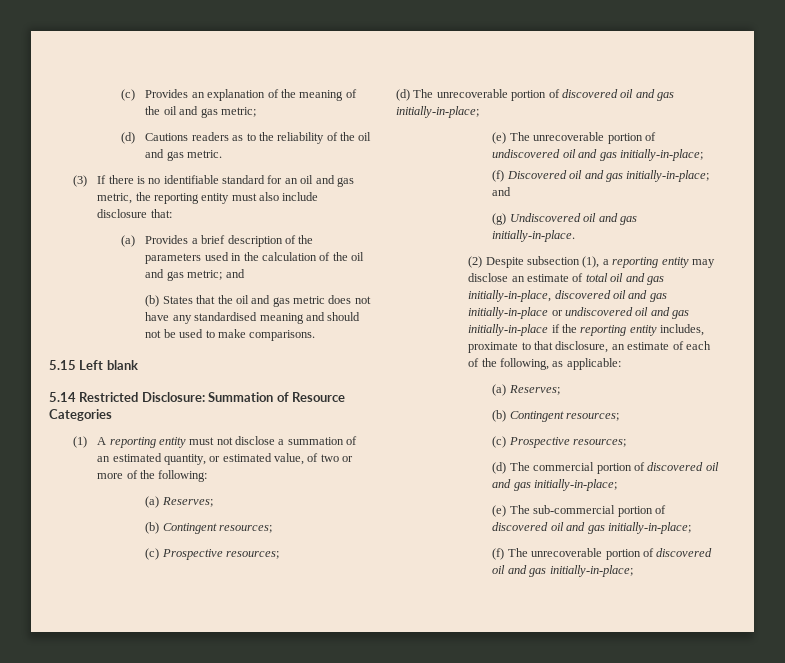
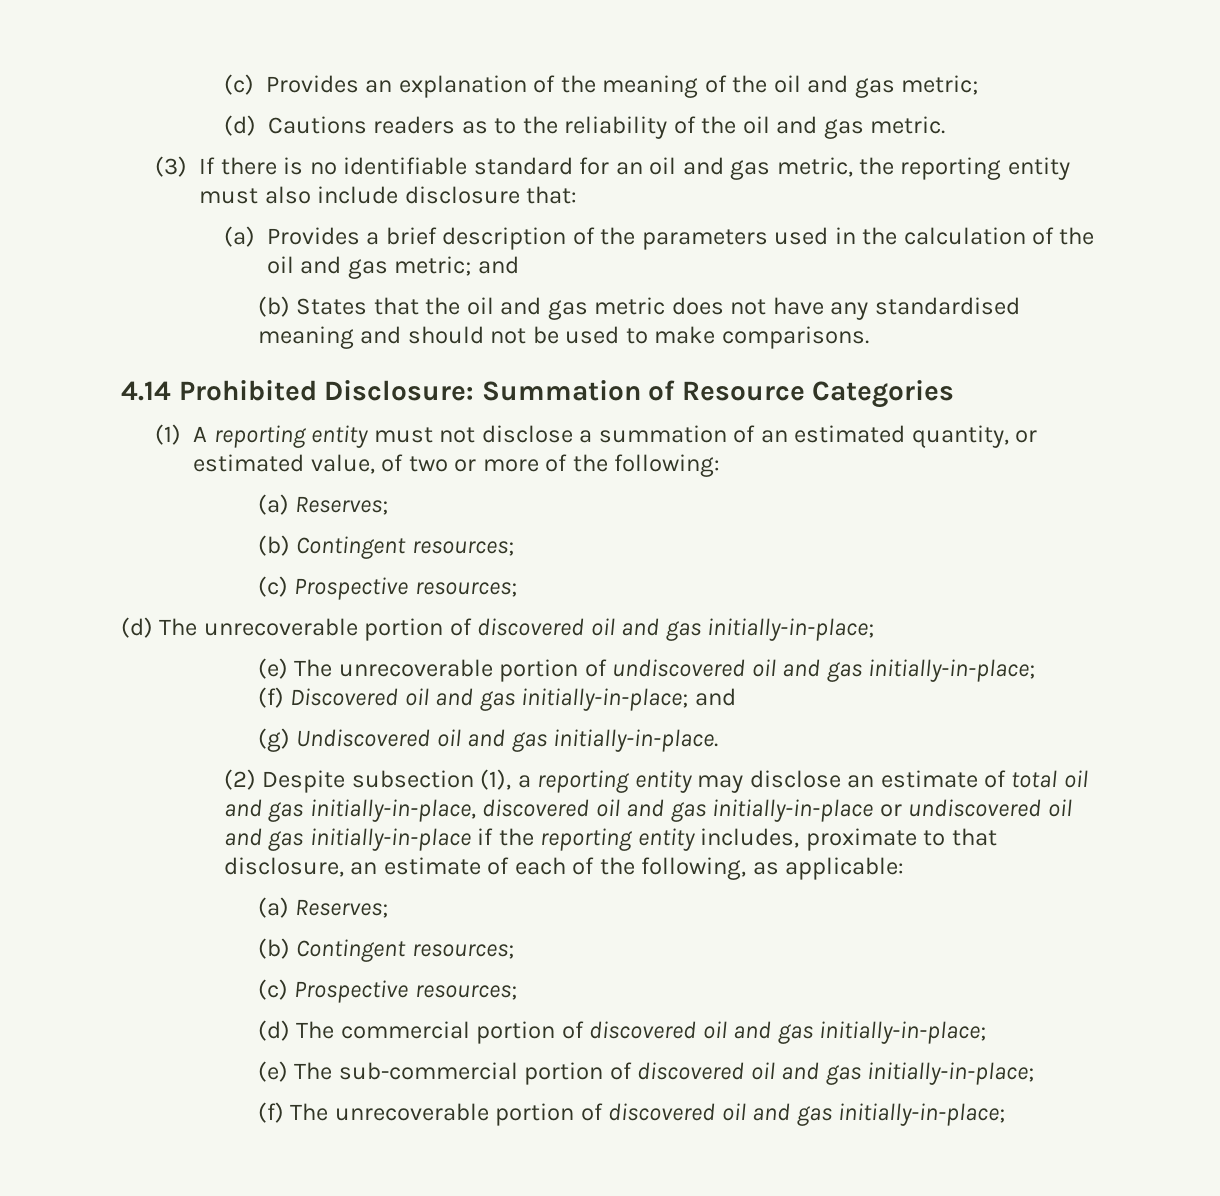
[49,360,138,370] [49,392,139,402] 5.15 Left blank // 5.14 Restricted -> [121,380,317,401] 4.14 Prohibited

